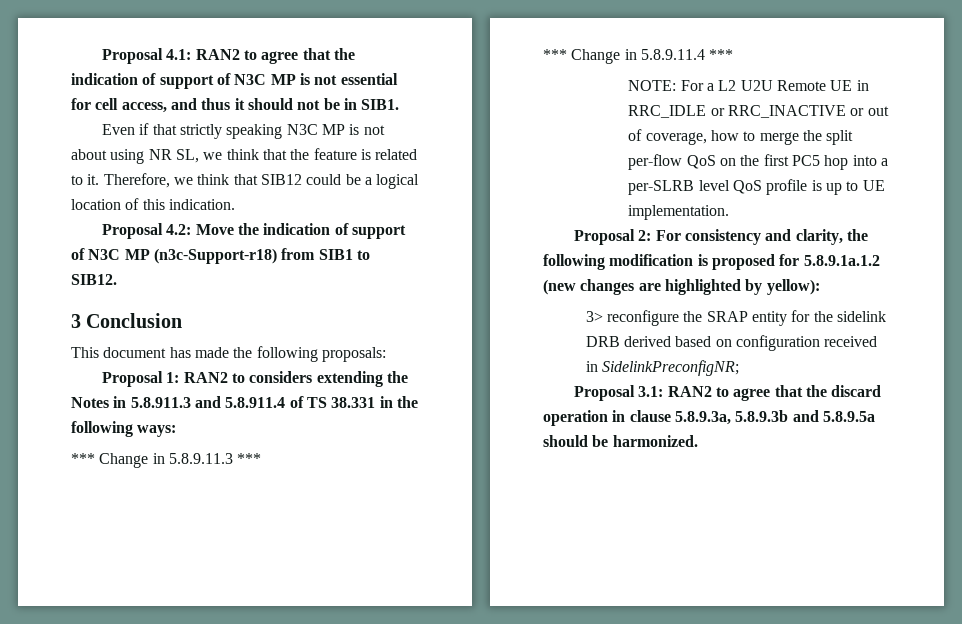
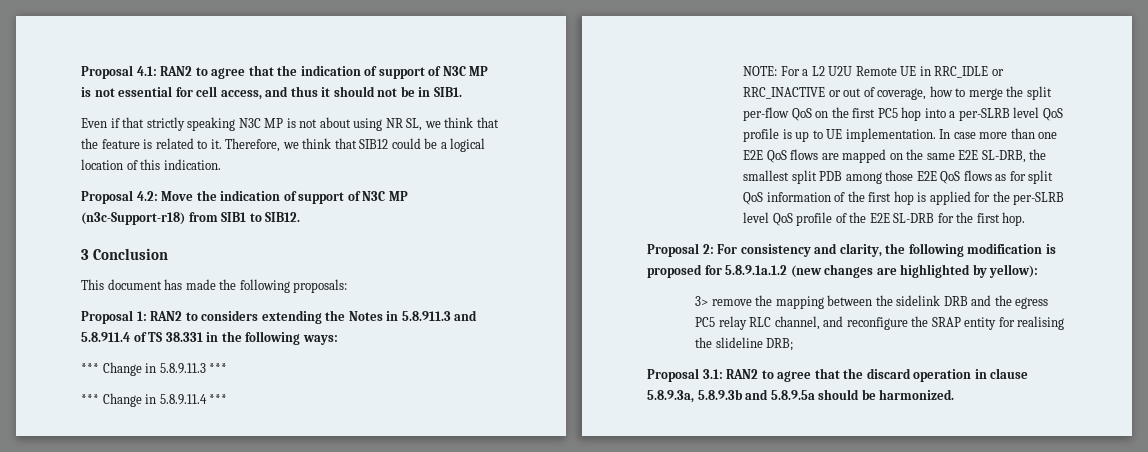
(730, 212) none -> [939,128,1058,139] [743,149,1047,163] [743,170,1054,184] [743,191,1065,205] [743,212,1026,226] In case more than one E2E QoS flows are mapped on the same E2E SL-DRB, the smallest split PDB among those E2E QoS flows as for split QoS information of the first hop is applied for the per-SLRB level QoS profile of the E2E SL-DRB for the first hop.
(603, 316) none -> [711,295,1049,309] [695,316,844,330] remove the mapping between the sidelink DRB and the egress PC5 relay RLC channel, and
[813,311,886,322] [585,335,878,351] [585,360,740,376] the sidelink DRB derived based on configuration received in SidelinkPreconfigNR; -> [1017,316,1065,330] [695,337,794,351] realising the slideline DRB;

